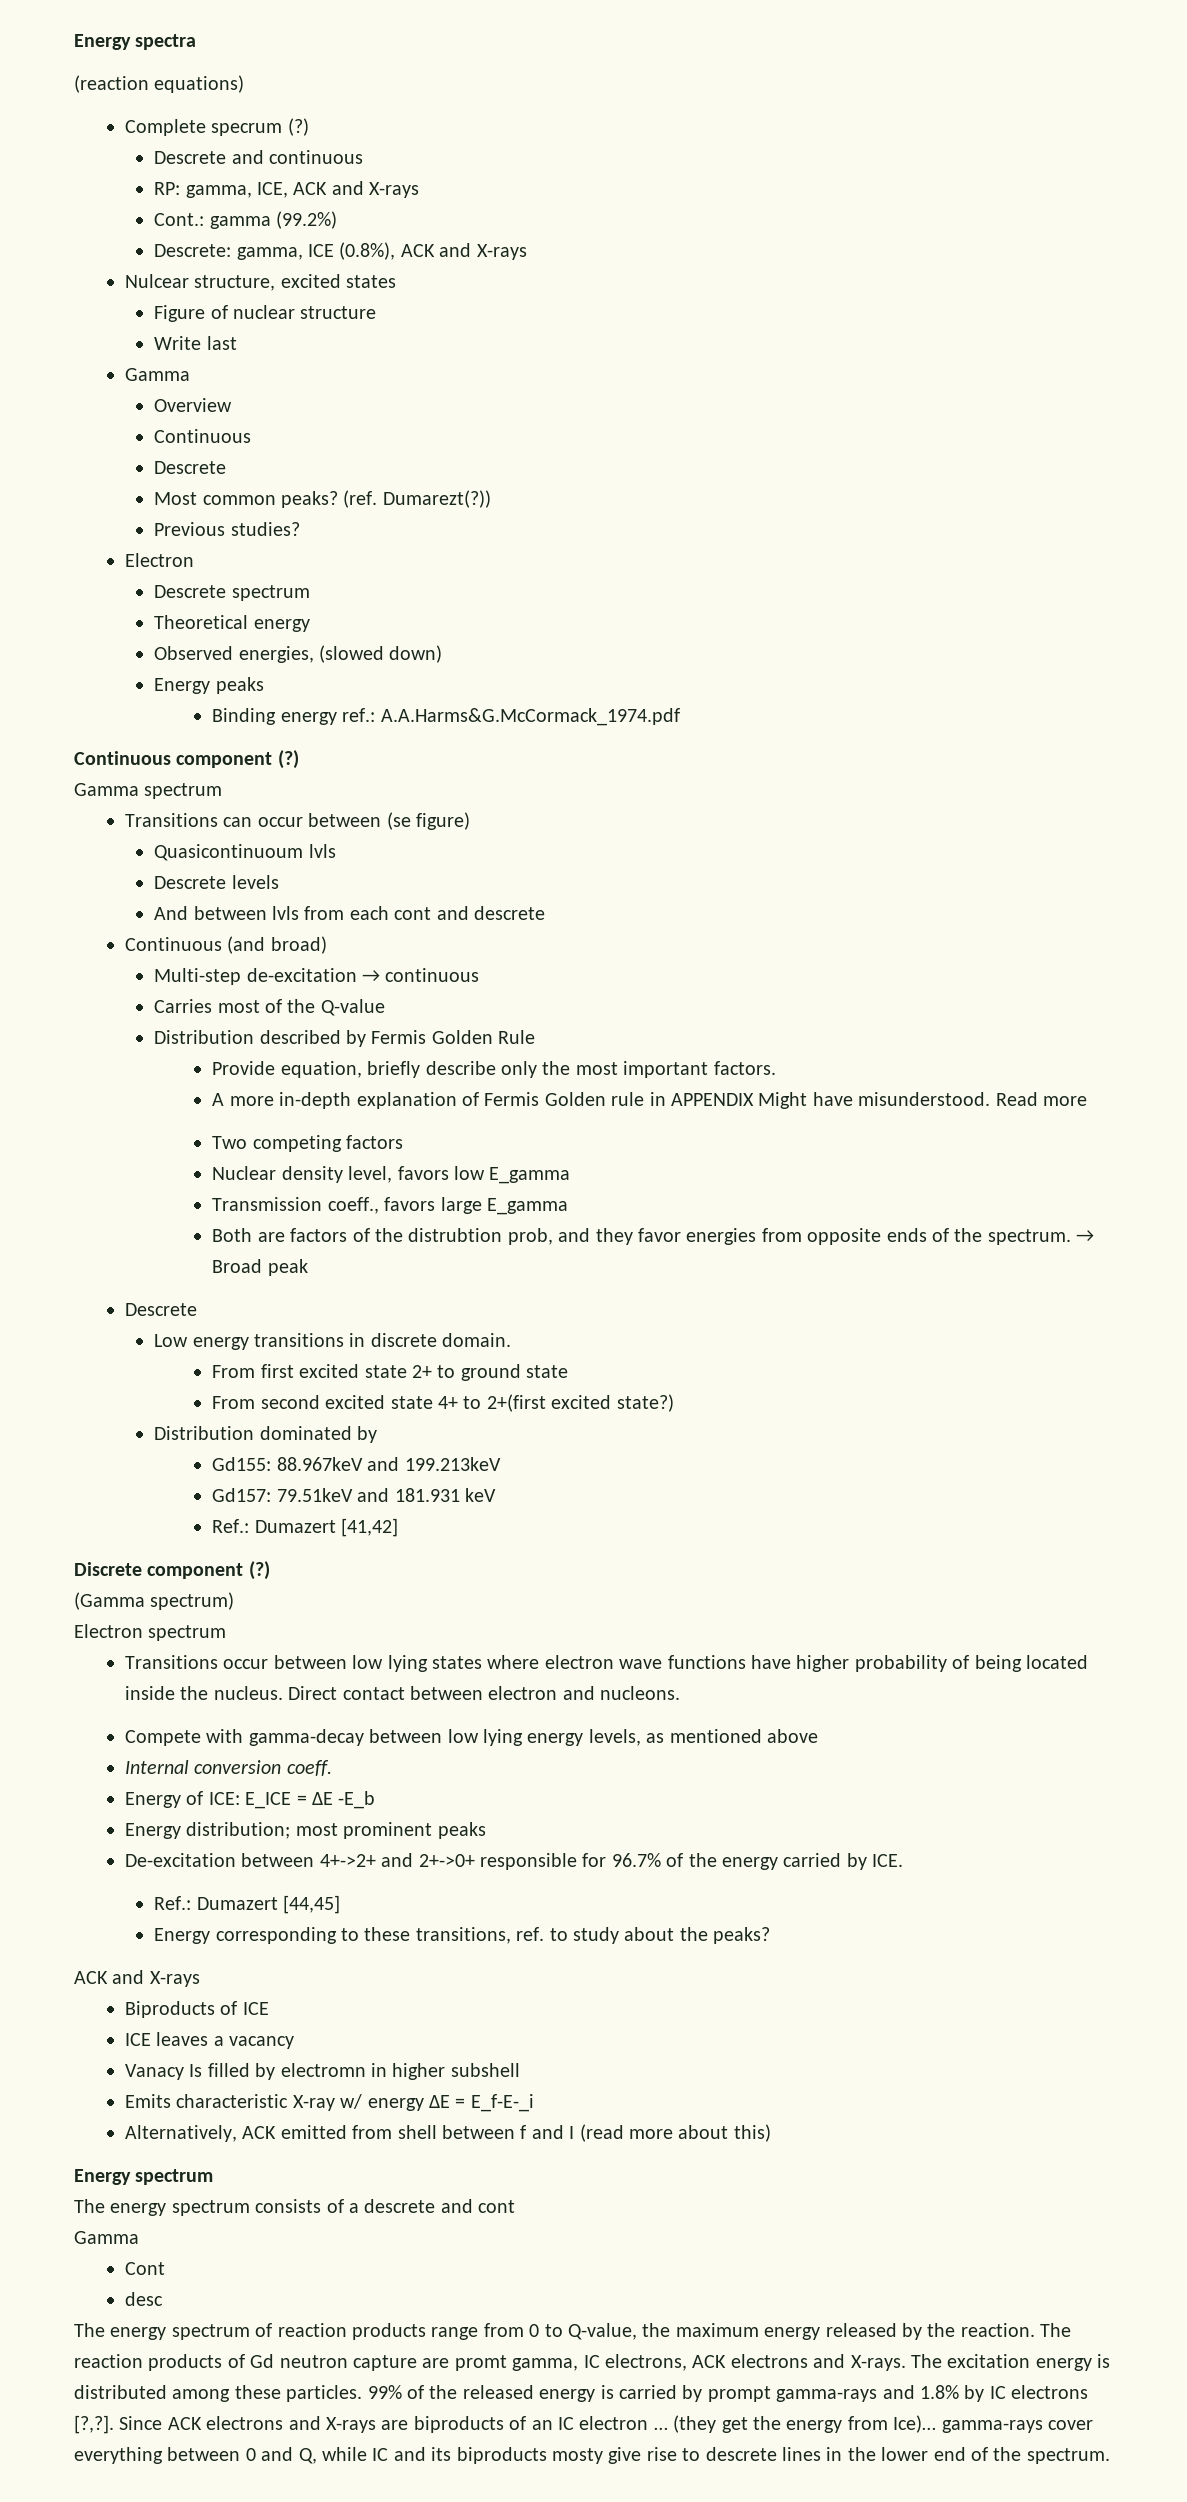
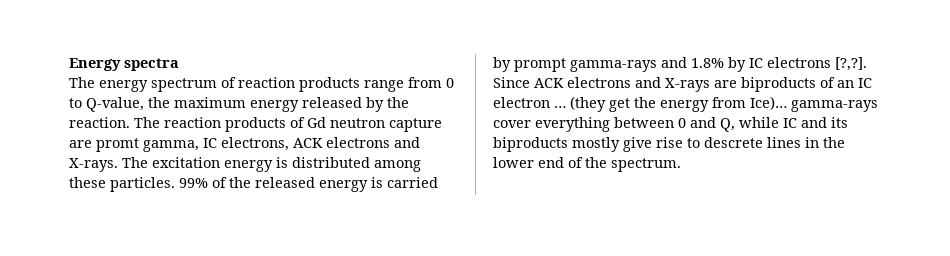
[74,75,245,93] [125,118,309,136] [154,150,363,164] [154,181,420,198] [154,211,337,229] [154,242,527,260] [125,274,397,291] [154,305,377,322] [154,336,237,350] [125,368,191,381] [154,398,233,412] [154,429,252,443] [154,461,227,474] [154,490,491,508] [154,522,300,536] [125,553,195,567] [154,585,310,601] [154,615,310,632] [154,645,443,663] [154,677,264,694] [212,708,680,726] [74,750,299,769] [74,783,223,799] [125,812,471,830] [154,844,336,861] [154,875,279,889] [154,906,545,920] [125,936,327,954] [154,968,480,985] [154,999,385,1016] [154,1030,536,1047] [212,1061,776,1078] [212,1092,1087,1109] [212,1135,404,1152] [212,1166,571,1184] [212,1197,568,1215] [212,1228,1095,1245] [212,1259,308,1276] [125,1303,198,1316] [154,1333,512,1350] [212,1364,569,1381] [212,1394,674,1412] [154,1426,377,1443] [212,1457,501,1471] [212,1488,496,1502] [212,1518,399,1537] [74,1561,270,1580] [74,1592,235,1610] [74,1624,227,1641] [125,1655,1089,1672] [125,1686,681,1700] [125,1729,819,1746] [125,1760,332,1776] [125,1791,376,1809] [125,1822,486,1839] [125,1853,904,1870] [154,1895,340,1914] [154,1927,771,1944] [74,1970,200,1987] [125,2001,269,2018] [125,2032,295,2049] [125,2063,520,2080] [125,2094,534,2112] [125,2124,771,2142] [74,2169,214,2185] [74,2199,516,2216] [74,2231,139,2244] [125,2262,166,2275] [125,2292,164,2306] // (reaction equations) // Complete specrum (?) // Descrete and continuous // RP: gamma, ICE, ACK and X-rays // Cont.: gamma (99.2%) // Descrete: gamma, ICE (0.8%), ACK and X-rays // Nulcear structure, excited states // Figure of nuclear structure // Write last // Gamma // Overview // Continuous // Descrete // Most common peaks? (ref. Dumarezt(?)) // Previous studies? // Electron // Descrete spectrum // Theoretical energy // Observed energies, (slowed down) // Energy peaks // Binding energy ref.: A.A.Harms&G.McCormack_1974.pdf // Continuous component (?) // Gamma spectrum // Transitions can occur between (se figure) // Quasicontinuoum lvls // Descrete levels // And between lvls from each cont and descrete // Continuous (and broad) // Multi-step de-excitation → continuous // Carries most of the Q-value // Distribution described by Fermis Golden Rule // Provide equation, briefly describe only the most important factors. // A more in-depth explanation of Fermis Golden rule in APPENDIX Might have misunderstood. Read more // Two competing factors // Nuclear density level, favors low E_gamma // Transmission coeff., favors large E_gamma // Both are factors of the distrubtion prob, and they favor energies from opposite ends of the spectrum. → Broad peak // Descrete // Low energy transitions in discrete domain. // From first excited state 2+ to ground state // From second excited state 4+ to 2+(first excited state?) // Distribution dominated by // Gd155: 88.967keV and 199.213keV // Gd157: 79.51keV and 181.931 keV // Ref.: Dumazert [41,42] // Discrete component (?) // (Gamma spectrum) // Electron spectrum // Transitions occur between low lying states where electron wave functions have higher probability of being located inside the nucleus. Direct contact between electron and nucleons. // Compete with gamma-decay between low lying energy levels, as mentioned above // Internal conversion coeff. // Energy of ICE: E_ICE = ∆E -E_b // Energy distribution; most prominent peaks // De-excitation between 4+->2+ and 2+->0+ responsible for 96.7% of the energy carried by ICE. // Ref.: Dumazert [44,45] // Energy corresponding to these transitions, ref. to study about the peaks? // ACK and X-rays // Biproducts of ICE // ICE leaves a vacancy // Vanacy Is filled by electromn in higher subshell // Emits characteristic X-ray w/ energy ∆E = E_f-E-_i // Alternatively, ACK emitted from shell between f and I (read more about this) // Energy spectrum // The energy spectrum consists of a descrete and cont // Gamma // Cont // desc -> (179, 64) none
[551,2448,603,2464] mosty -> [572,137,620,152] mostly

